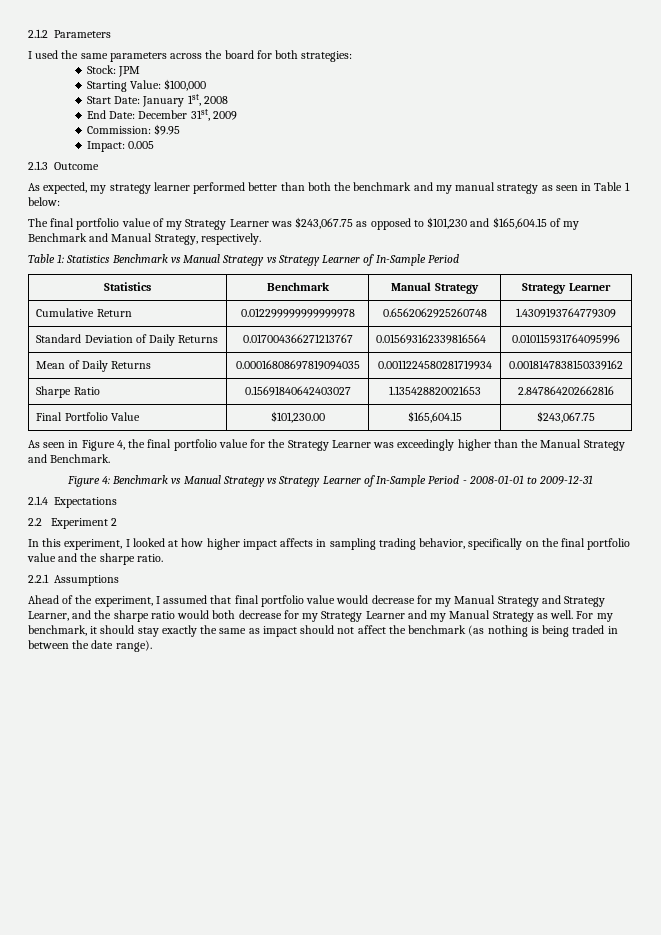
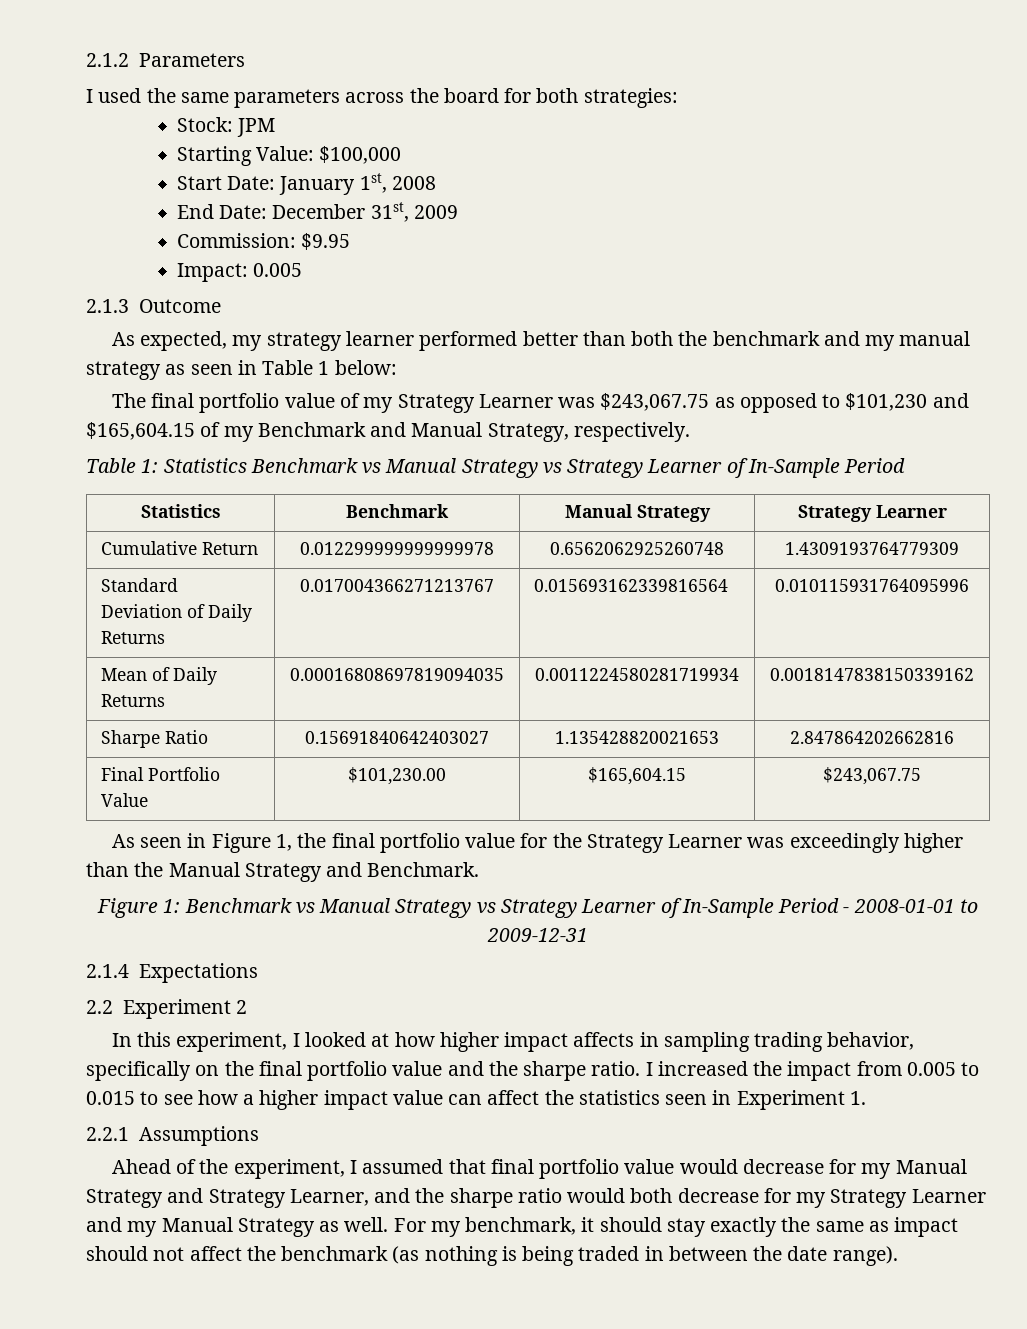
[116,440,125,450] 4, -> [275,834,292,851] 1,
[101,476,110,484] 4: -> [163,899,181,913] 1:
(163, 558) none -> [645,1061,980,1081] [86,1090,866,1110] I increased the impact from 0.005 to 0.015 to see how a higher impact value can affect the statistics seen in Experiment 1.

